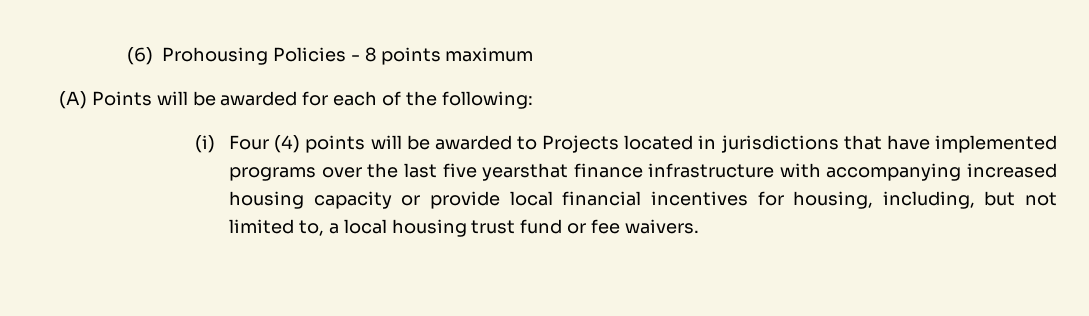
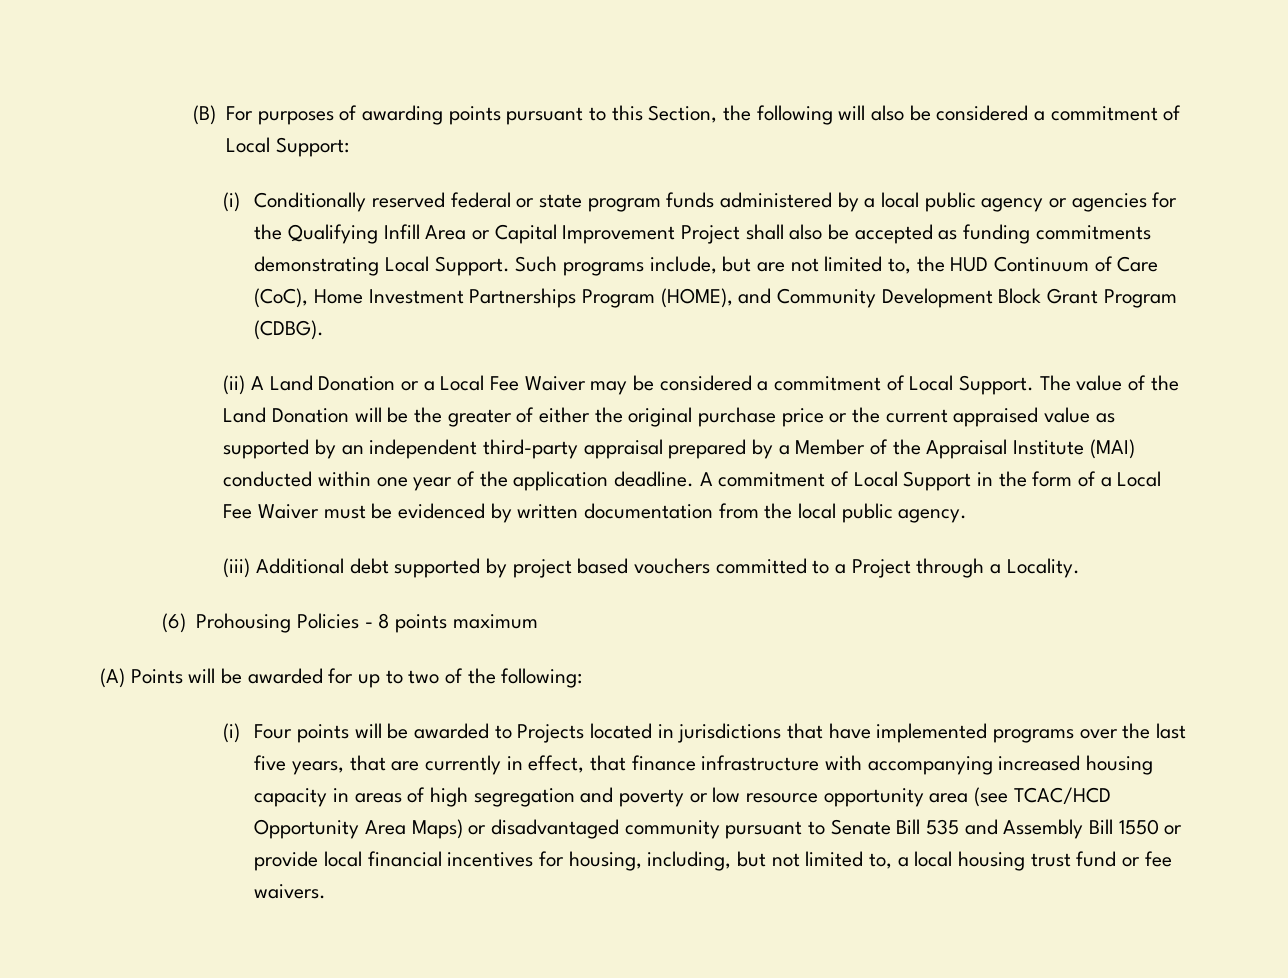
(127, 56) none -> [192,105,1182,125] [226,137,349,157] [223,192,1178,212] [254,224,1151,244] [254,256,1159,276] [254,288,1177,308] [254,320,325,340] [223,375,1179,395] [223,407,1115,427] [223,439,1135,459] [223,471,1162,491] [223,503,968,523] [223,558,1080,578] (B) For purposes of awarding points pursuant to this Section, the following will also be considered a commitment of Local Support: // (i) Conditionally reserved federal or state program funds administered by a local public agency or agencies for the Qualifying Infill Area or Capital Improvement Project shall also be accepted as funding commitments demonstrating Local Support. Such programs include, but are not limited to, the HUD Continuum of Care (CoC), Home Investment Partnerships Program (HOME), and Community Development Block Grant Program (CDBG). // (ii) A Land Donation or a Local Fee Waiver may be considered a commitment of Local Support. The value of the Land Donation will be the greater of either the original purchase price or the current appraised value as supported by an independent third-party appraisal prepared by a Member of the Appraisal Institute (MAI) conducted within one year of the application deadline. A commitment of Local Support in the form of a Local Fee Waiver must be evidenced by written documentation from the local public agency. // (iii) Additional debt supported by project based vouchers committed to a Project through a Locality. //
[333,91,378,106] each -> [358,670,440,688] up to two
[274,135,301,153] (4) -> (293, 731) none
[482,163,569,181] yearsthat -> [291,755,626,775] years, that are currently in effect, that
(392, 200) none -> [332,787,1111,807] [254,819,1159,839] in areas of high segregation and poverty or low resource opportunity area (see TCAC/HCD Opportunity Area Maps) or disadvantaged community pursuant to Senate Bill 535 and Assembly Bill 1550

